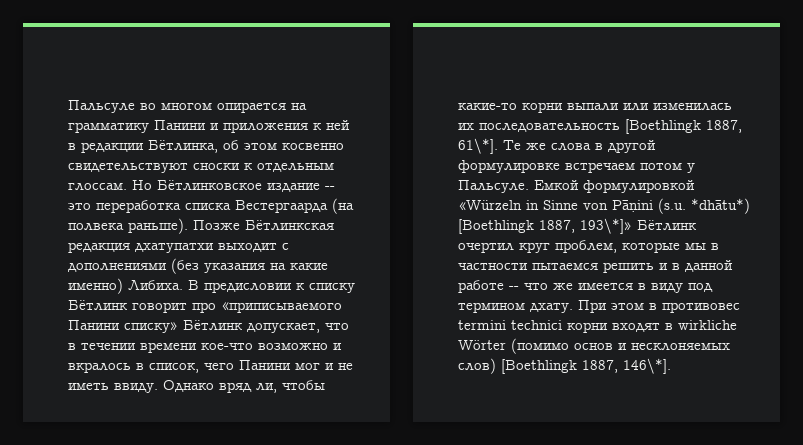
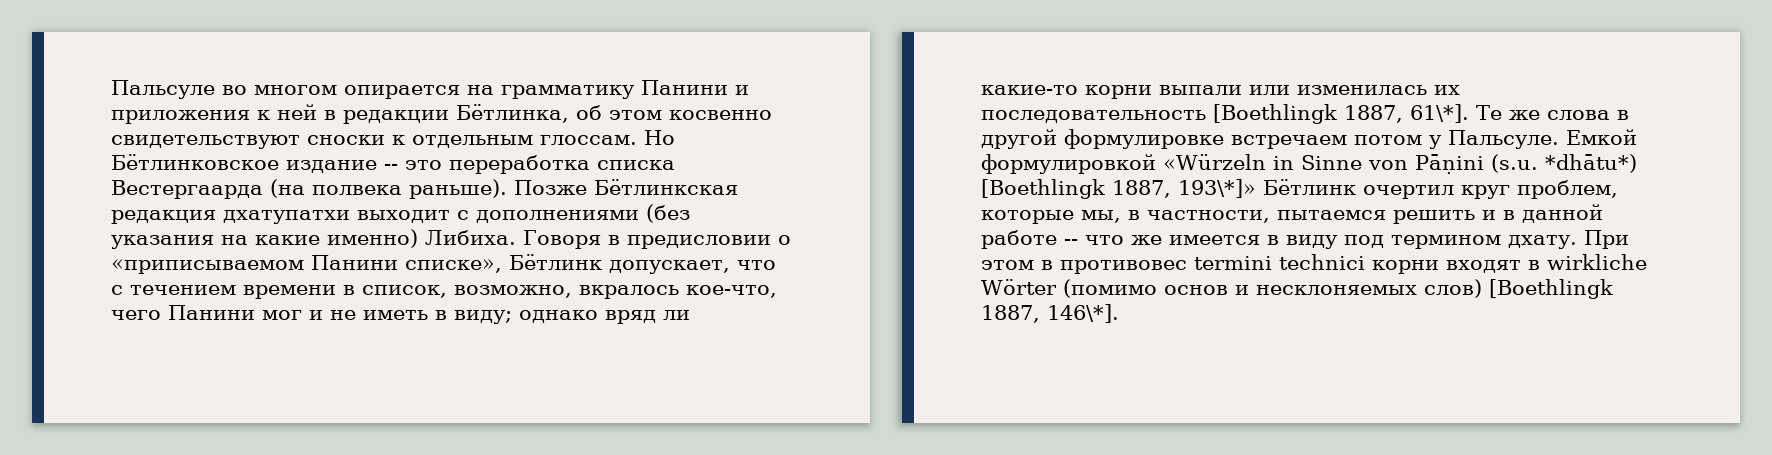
[188,280,355,293] [68,300,342,313] [68,320,349,333] [68,342,342,353] [68,362,199,373] В предисловии к списку Бётлинк говорит про «приписываемого Панини списку» Бётлинк допускает, что в течении времени кое-что возможно и вкралось в список, -> [523,230,791,249] [111,254,776,274] [111,285,777,299] Говоря в предисловии о «приписываемом Панини списке», Бётлинк допускает, что с течением времени в список, возможно, вкралось кое-что,
[114,380,325,393] ввиду. Однако вряд ли, чтобы -> [435,310,690,324] в виду; однако вряд ли
[685,243,719,250] [458,263,528,270] мы в частности -> [1081,210,1270,223] мы, в частности,

